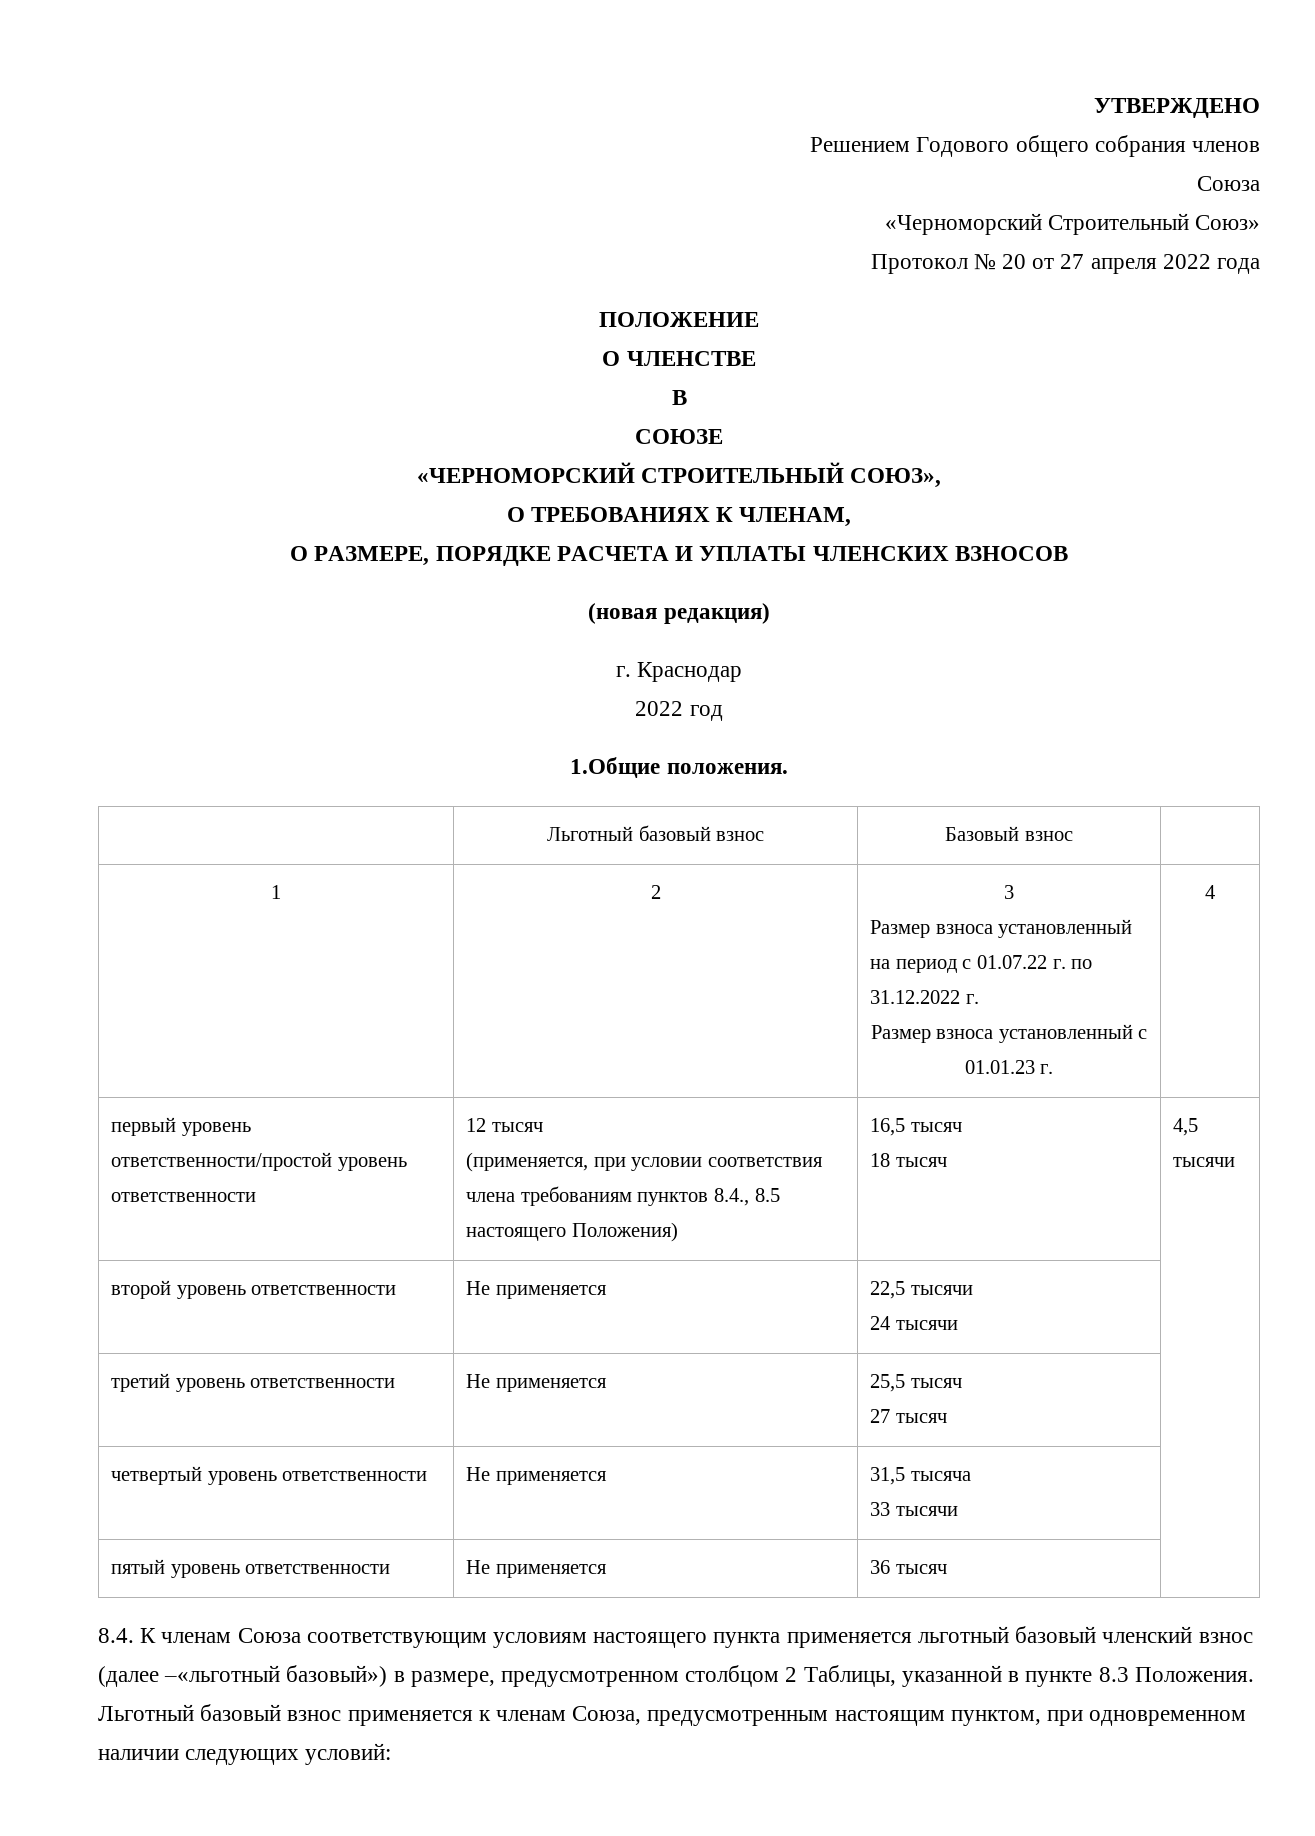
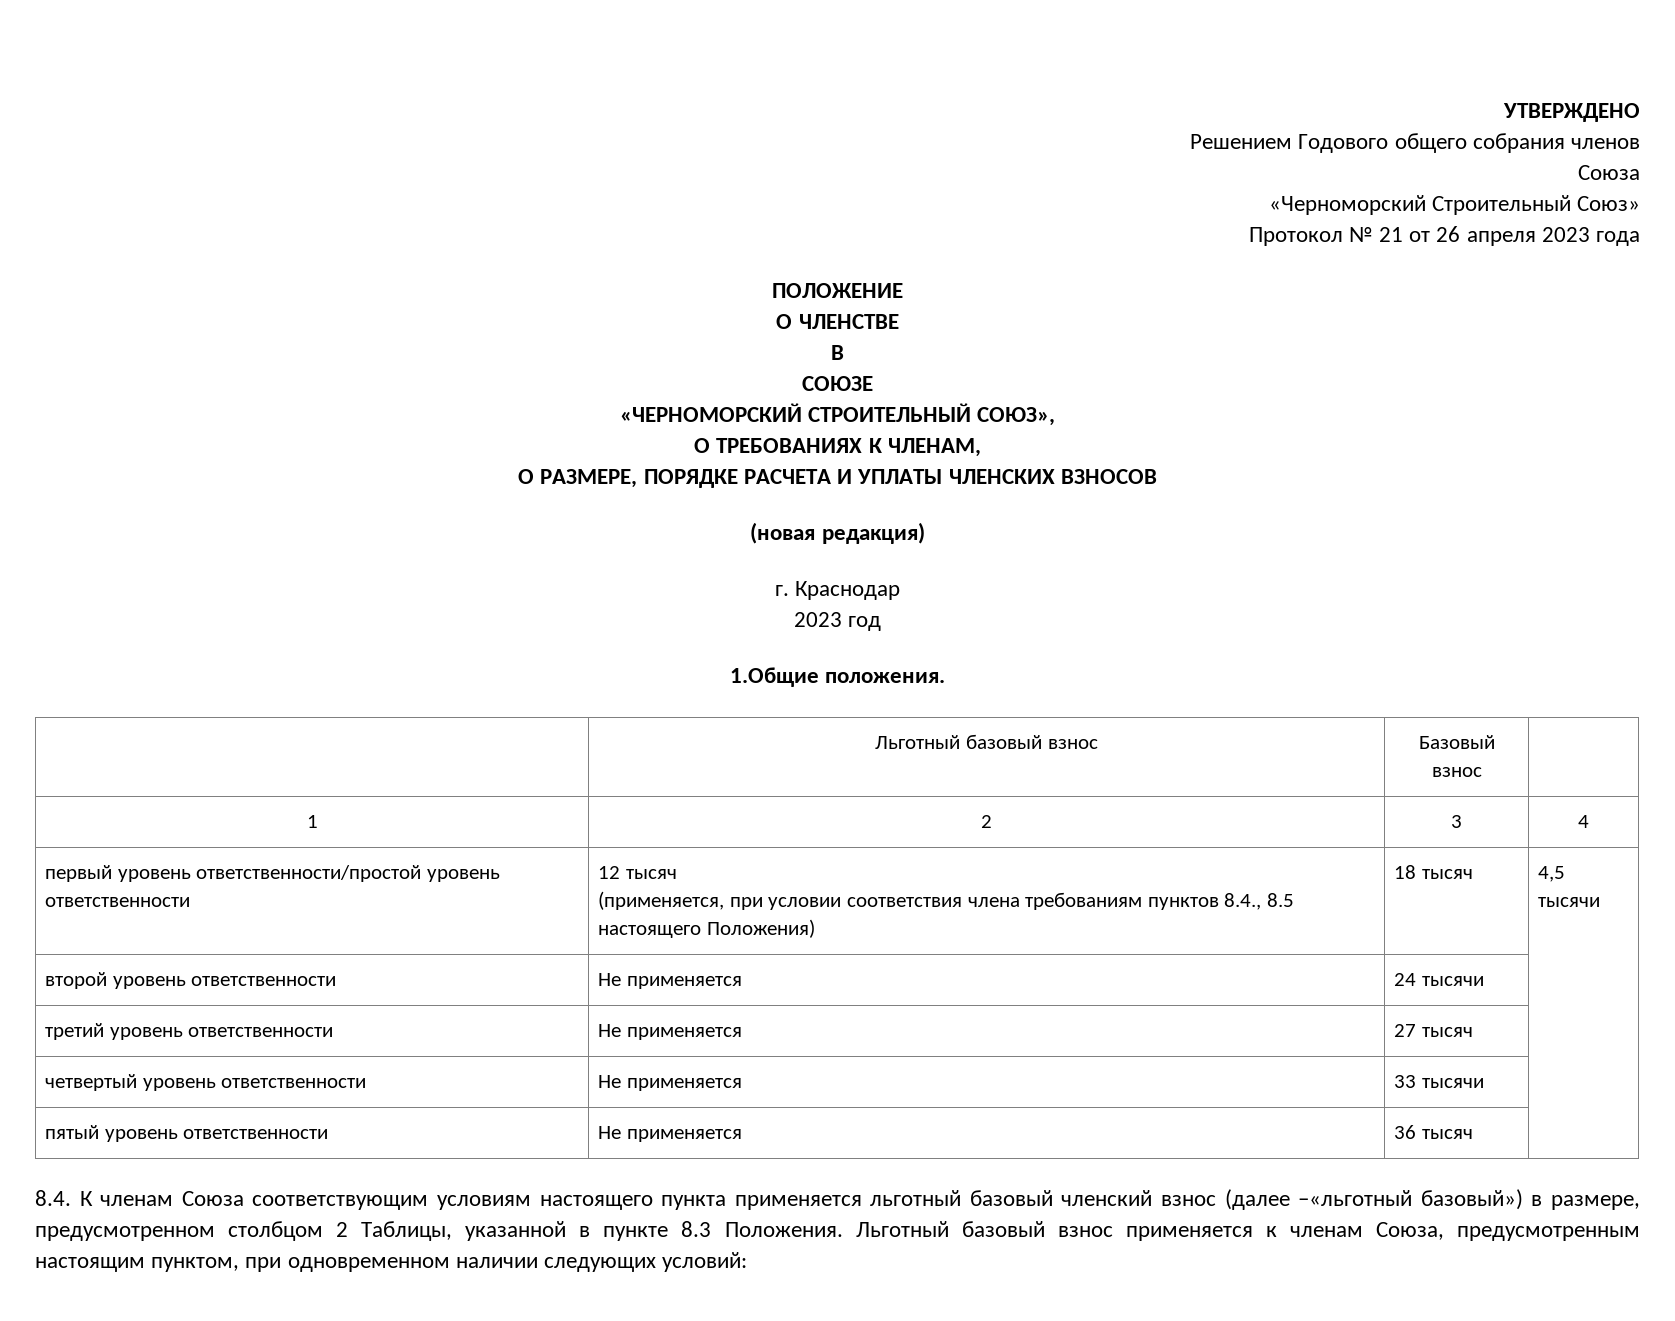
[1001,254,1211,274] 20 от 27 апреля 2022 -> [1378,226,1590,246] 21 от 26 апреля 2023
[635,701,684,716] 2022 -> [793,612,842,627] 2023
[870,919,1133,938] [870,955,1093,973] [870,990,979,1004] [870,1024,1148,1043] [964,1060,1054,1074] // Размер взноса установленный на период с 01.07.22 г. по 31.12.2022 г. // Размер взноса установленный с 01.01.23 г. -> (1462, 821) none
[870,1118,962,1136] 16,5 тысяч // -> (815, 928) none
[870,1281,973,1299] 22,5 тысячи // -> (742, 982) none
[870,1374,962,1392] 25,5 тысяч // -> (742, 1033) none
[870,1467,971,1485] 31,5 тысяча // -> (742, 1084) none

